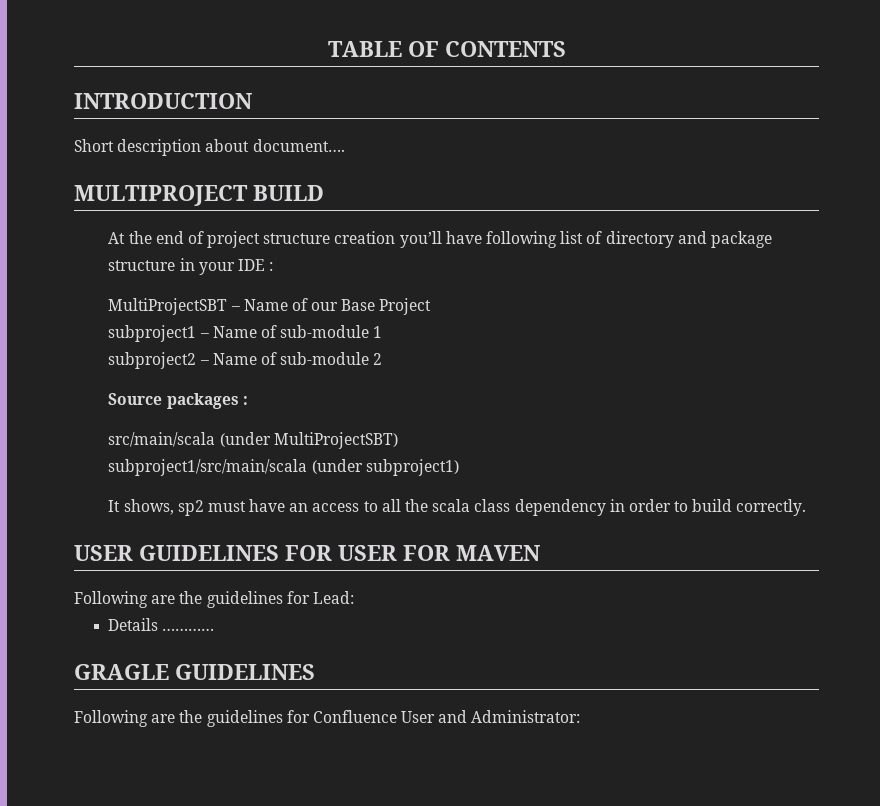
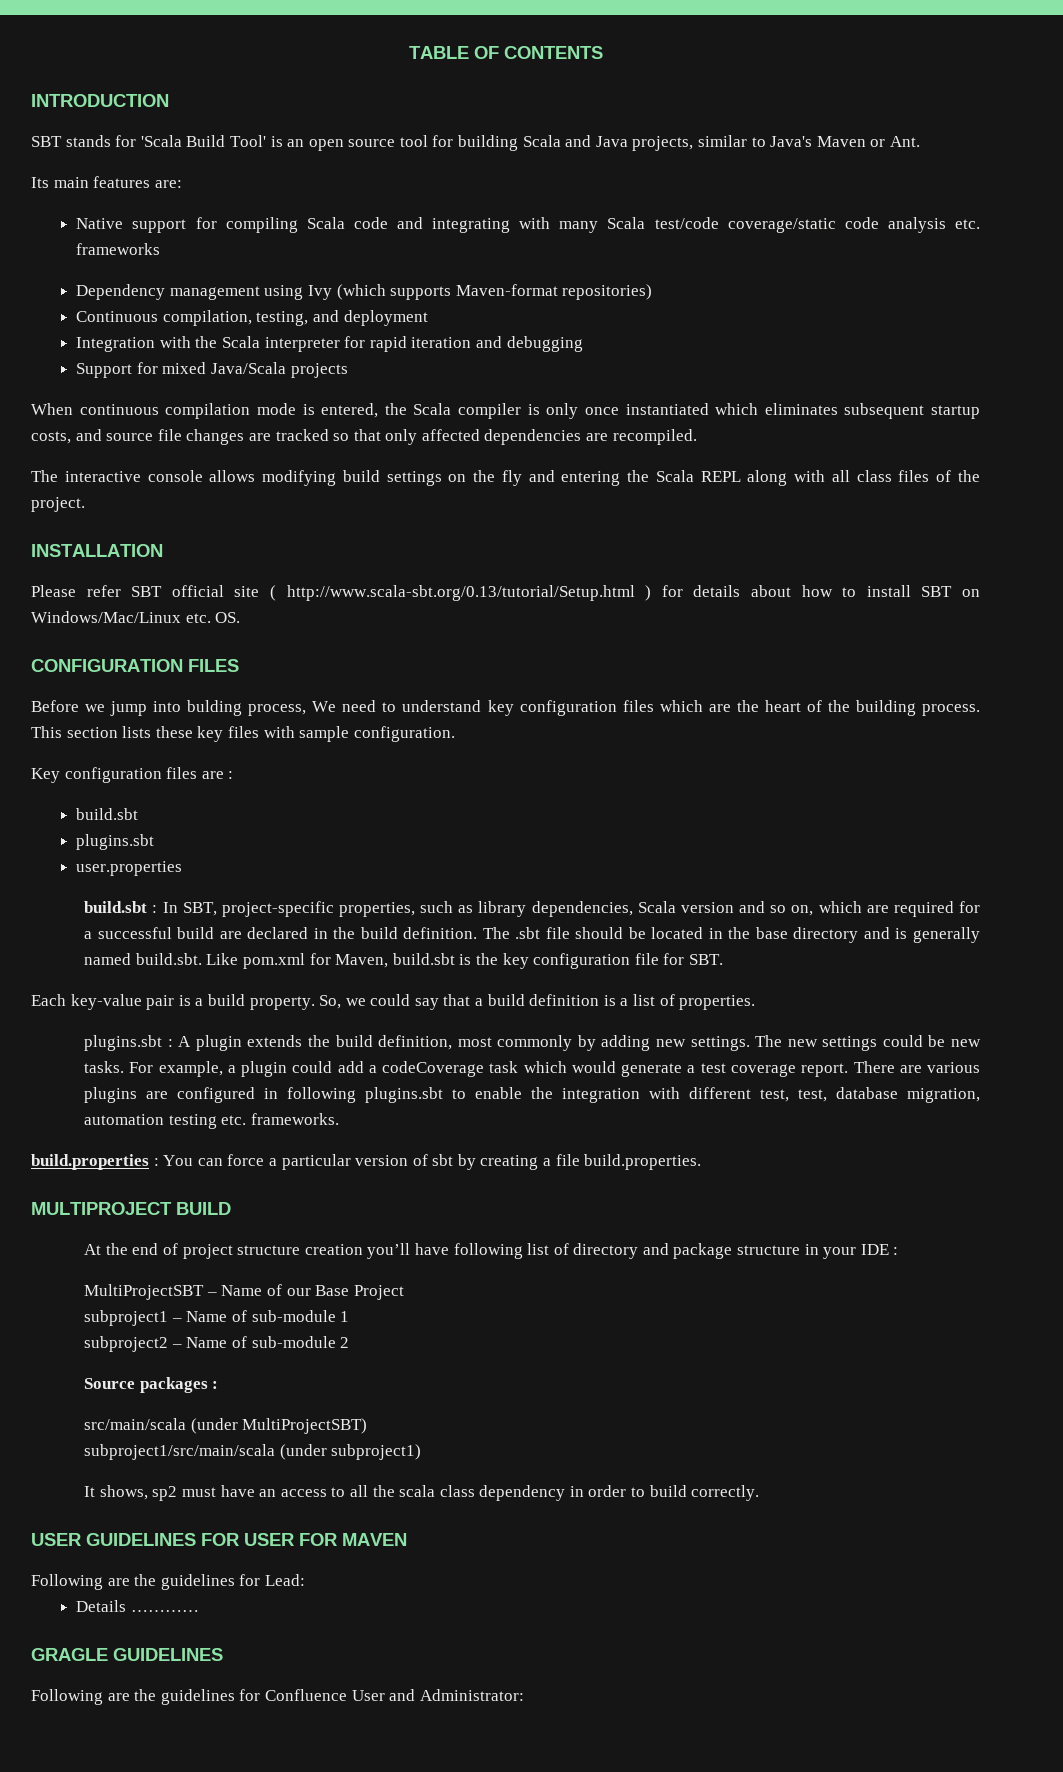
[74,139,345,156] Short description about document…. -> [31,135,920,151] [31,176,182,188] [76,217,980,233] [76,243,161,255] [76,284,653,300] [76,310,428,326] [76,336,583,352] [76,362,348,378] [31,403,980,419] [31,429,697,445] [31,470,980,486] [31,497,85,512] [31,544,163,557] [31,585,981,601] [31,611,241,623] [31,659,239,672] [31,700,980,716] [31,726,455,742] [31,767,234,783] [76,808,139,820] [76,834,155,850] [76,861,183,876] [84,901,980,917] [84,927,981,943] [84,953,723,969] [31,994,756,1010] [84,1035,981,1051] [84,1061,981,1077] [84,1087,980,1103] [84,1113,339,1129] [31,1154,702,1170] SBT stands for 'Scala Build Tool' is an open source tool for building Scala and Java projects, similar to Java's Maven or Ant. // Its main features are: // Native support for compiling Scala code and integrating with many Scala test/code coverage/static code analysis etc. frameworks // Dependency management using Ivy (which supports Maven-format repositories) // Continuous compilation, testing, and deployment // Integration with the Scala interpreter for rapid iteration and debugging // Support for mixed Java/Scala projects // When continuous compilation mode is entered, the Scala compiler is only once instantiated which eliminates subsequent startup costs, and source file changes are tracked so that only affected dependencies are recompiled. // The interactive console allows modifying build settings on the fly and entering the Scala REPL along with all class files of the project. // INSTALLATION // Please refer SBT official site ( http://www.scala-sbt.org/0.13/tutorial/Setup.html ) for details about how to install SBT on Windows/Mac/Linux etc. OS. // CONFIGURATION FILES // Before we jump into bulding process, We need to understand key configuration files which are the heart of the building process. This section lists these key files with sample configuration. // Key configuration files are : // build.sbt // plugins.sbt // user.properties // build.sbt : In SBT, project-specific properties, such as library dependencies, Scala version and so on, which are required for a successful build are declared in the build definition. The .sbt file should be located in the base directory and is generally named build.sbt. Like pom.xml for Maven, build.sbt is the key configuration file for SBT. // Each key-value pair is a build property. So, we could say that a build definition is a list of properties. // plugins.sbt : A plugin extends the build definition, most commonly by adding new settings. The new settings could be new tasks. For example, a plugin could add a codeCoverage task which would generate a test coverage report. There are various plugins are configured in following plugins.sbt to enable the integration with different test, test, database migration, automation testing etc. frameworks. // build.properties : You can force a particular version of sbt by creating a file build.properties.

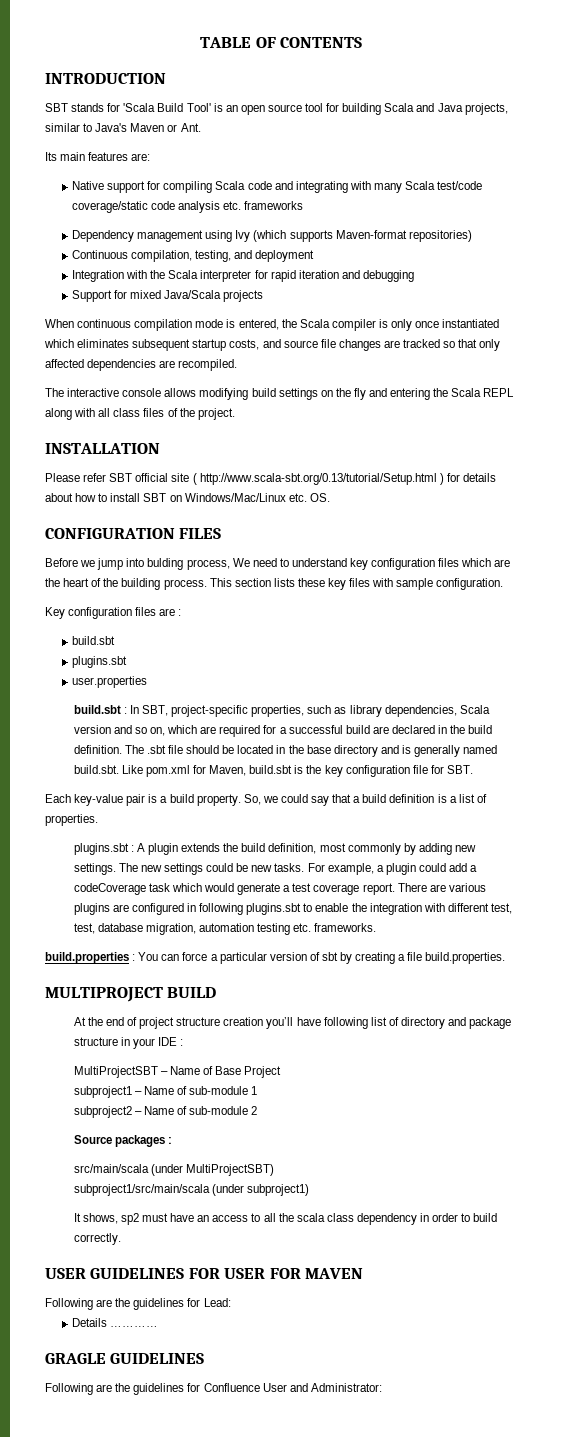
[286,1288,311,1296] our -> (214, 1070) none

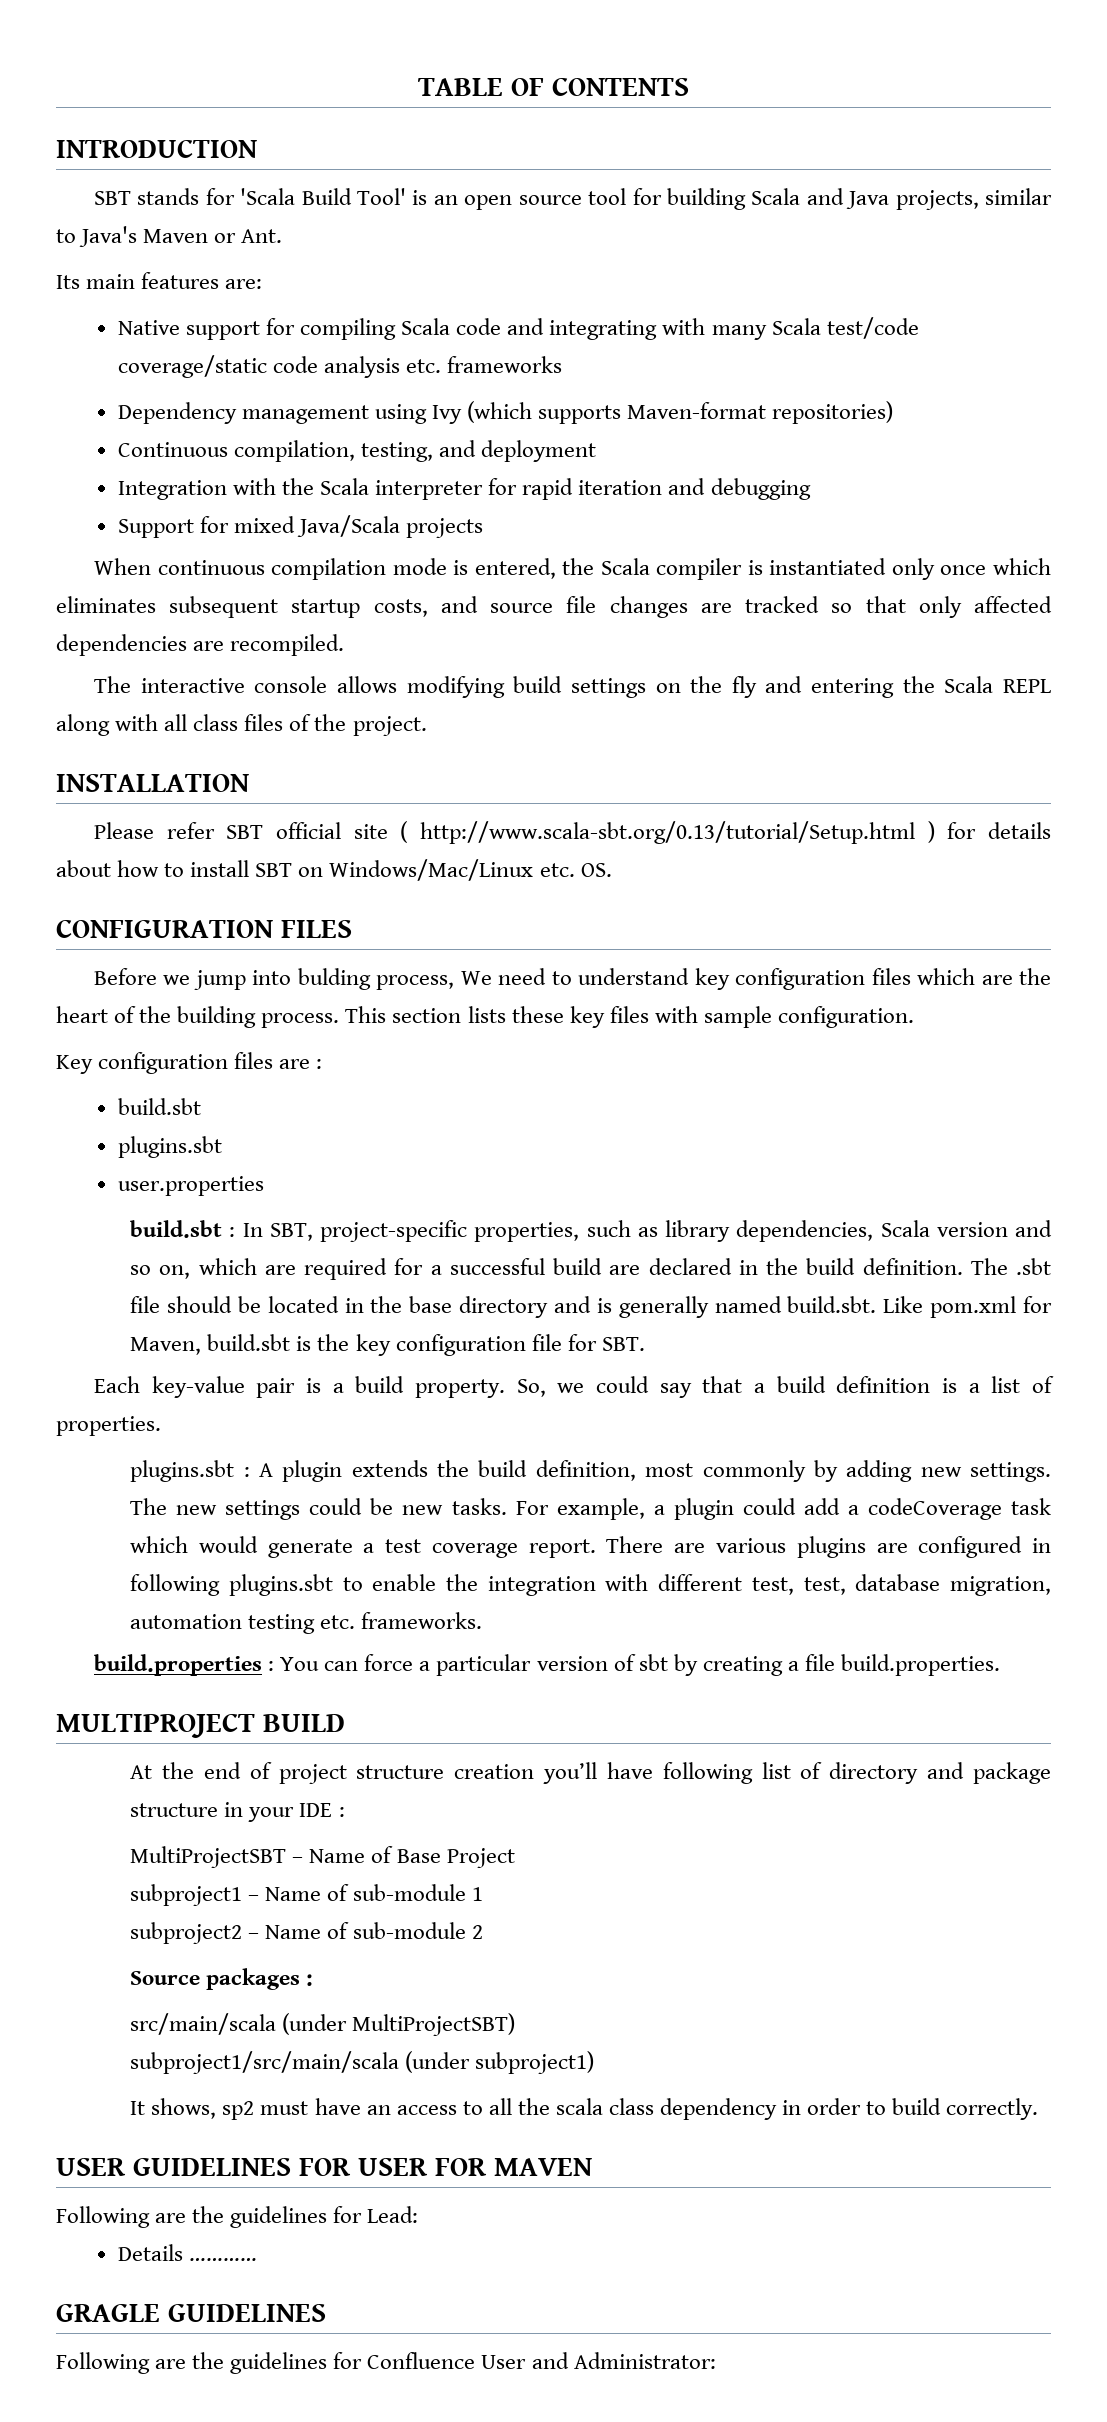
(388, 323) none -> [769,558,887,575] instantiated
[442,319,500,328] instantiated -> (987, 570) none

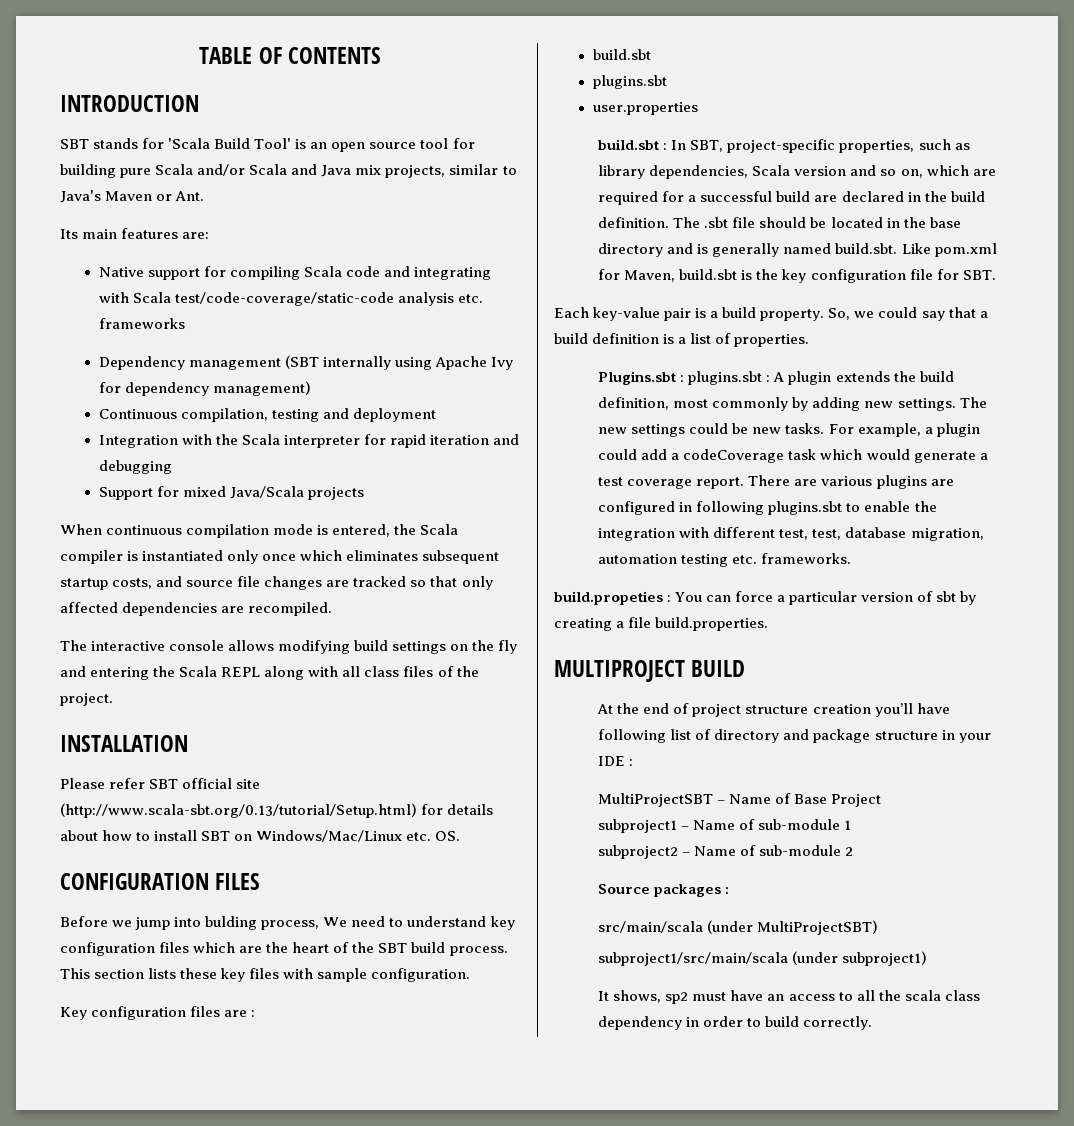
(746, 199) none -> [120,164,246,178] pure Scala and/or
(890, 200) none -> [355,165,382,175] mix
[711,317,919,340] [117,355,318,378] many Scala test/code coverage/static code -> [132,292,394,306] Scala test/code-coverage/static-code
[375,401,894,424] using Ivy (which supports Maven-format repositories) -> [284,355,513,370] [98,381,311,396] (SBT internally using Apache Ivy for dependency management)
[361,442,434,462] testing, -> [271,409,319,422] testing
[400,821,935,844] ( http://www.scala-sbt.org/0.13/tutorial/Setup.html ) -> [60,803,417,818] (http://www.scala-sbt.org/0.13/tutorial/Setup.html)
[177,1006,257,1028] building -> [378,942,446,953] SBT build
(161, 1426) none -> [598,371,685,385] Plugins.sbt :
[94,1654,263,1676] build.properties -> [554,591,663,605] build.propeties
[56,2158,592,2176] [56,2206,419,2228] [117,2244,257,2261] [56,2304,326,2322] [56,2352,716,2374] // USER GUIDELINES FOR USER FOR MAVEN // Following are the guidelines for Lead: // Details ………… // GRAGLE GUIDELINES // Following are the guidelines for Confluence User and Administrator: -> (873, 1023) none

